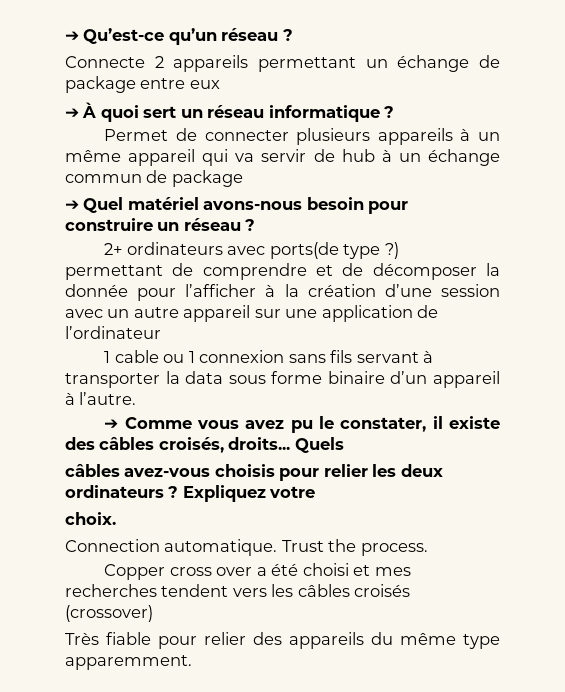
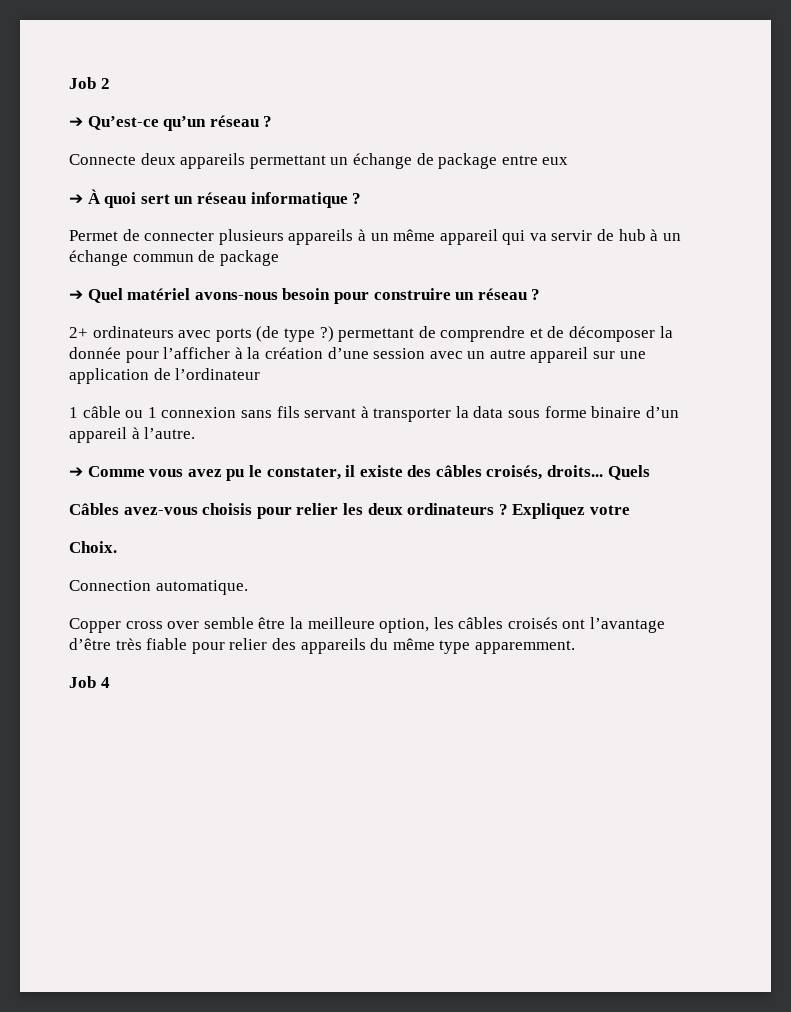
(65, 36) none -> [69,77,110,89] Job 2 //
[154,56,164,68] 2 -> [140,153,176,165] deux
[269,242,339,259] ports(de -> [215,326,280,342] ports (de
[114,350,159,363] cable -> [82,406,121,418] câble
[65,464,120,477] câbles -> [69,503,119,515] Câbles
[65,512,116,525] choix. -> [69,541,117,553] Choix.
[281,539,428,556] Trust the process. -> (248, 587) none
[256,563,411,576] [65,584,411,597] [65,605,153,622] [65,632,99,645] a été choisi et mes recherches tendent vers les câbles croisés (crossover) // Très -> [203,617,666,633] [69,638,142,650] semble être la meilleure option, les câbles croisés ont l’avantage d’être très
(192, 662) none -> [69,676,110,688] // Job 4

